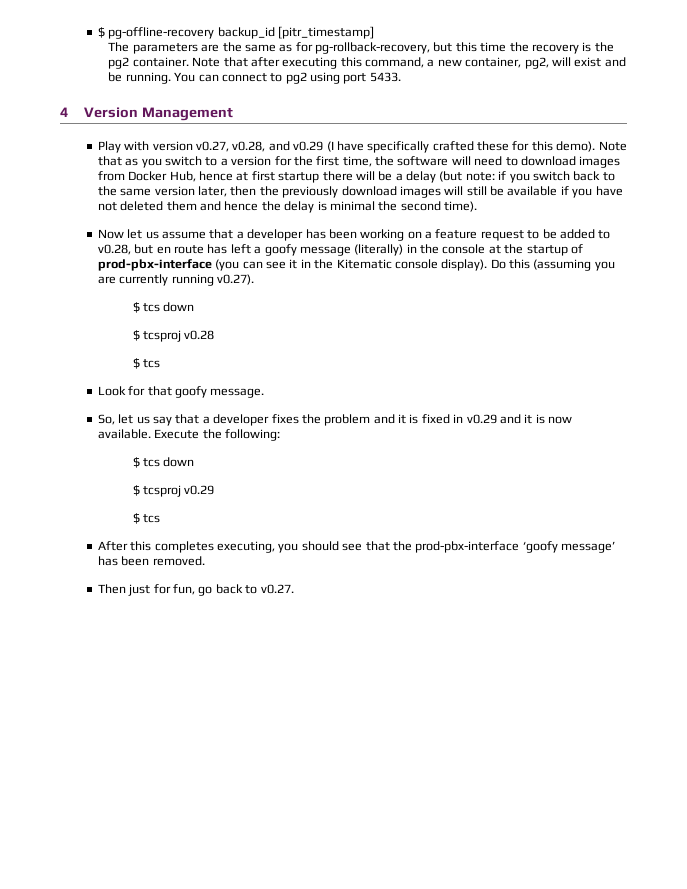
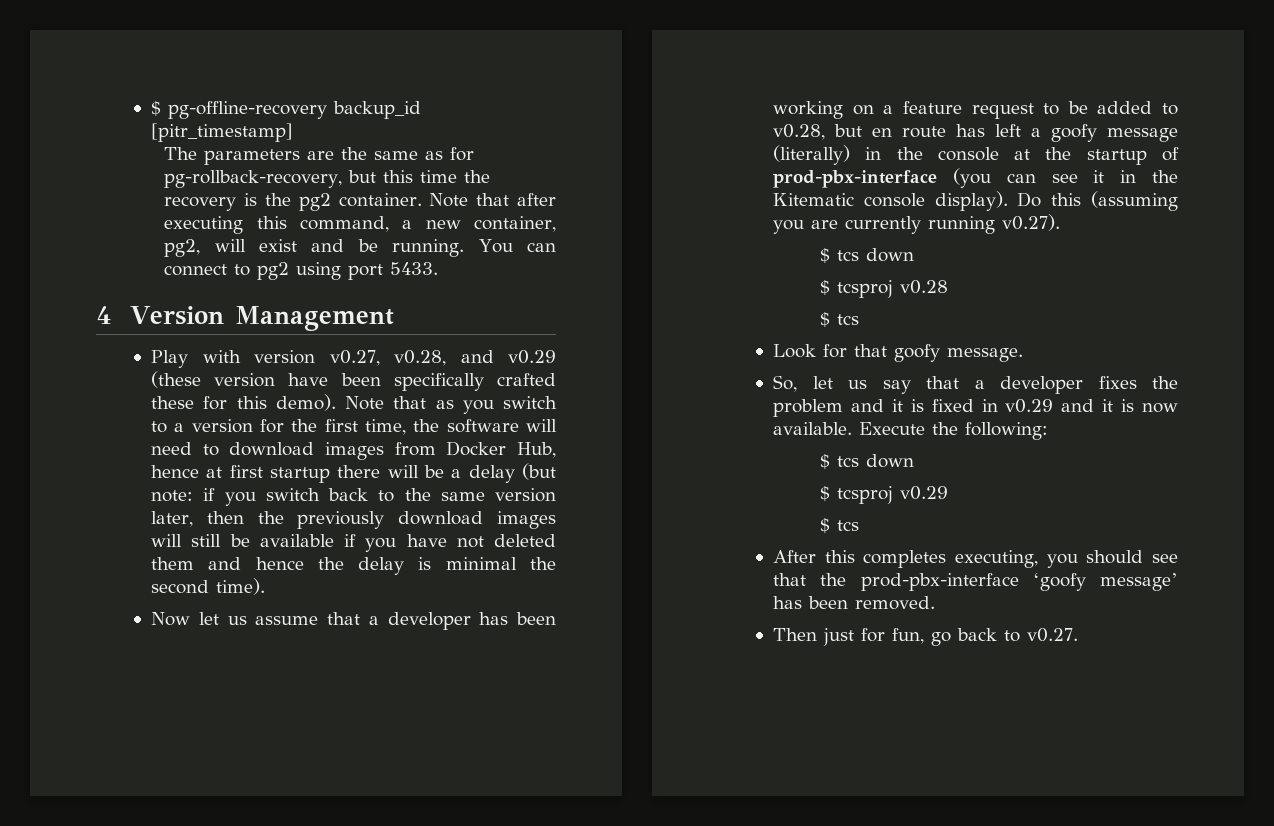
[326,141,364,152] (I have -> [151,371,381,388] (these version have been

